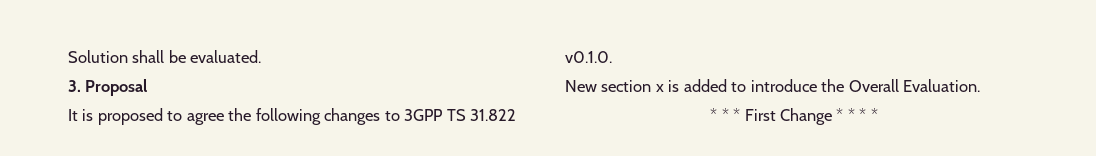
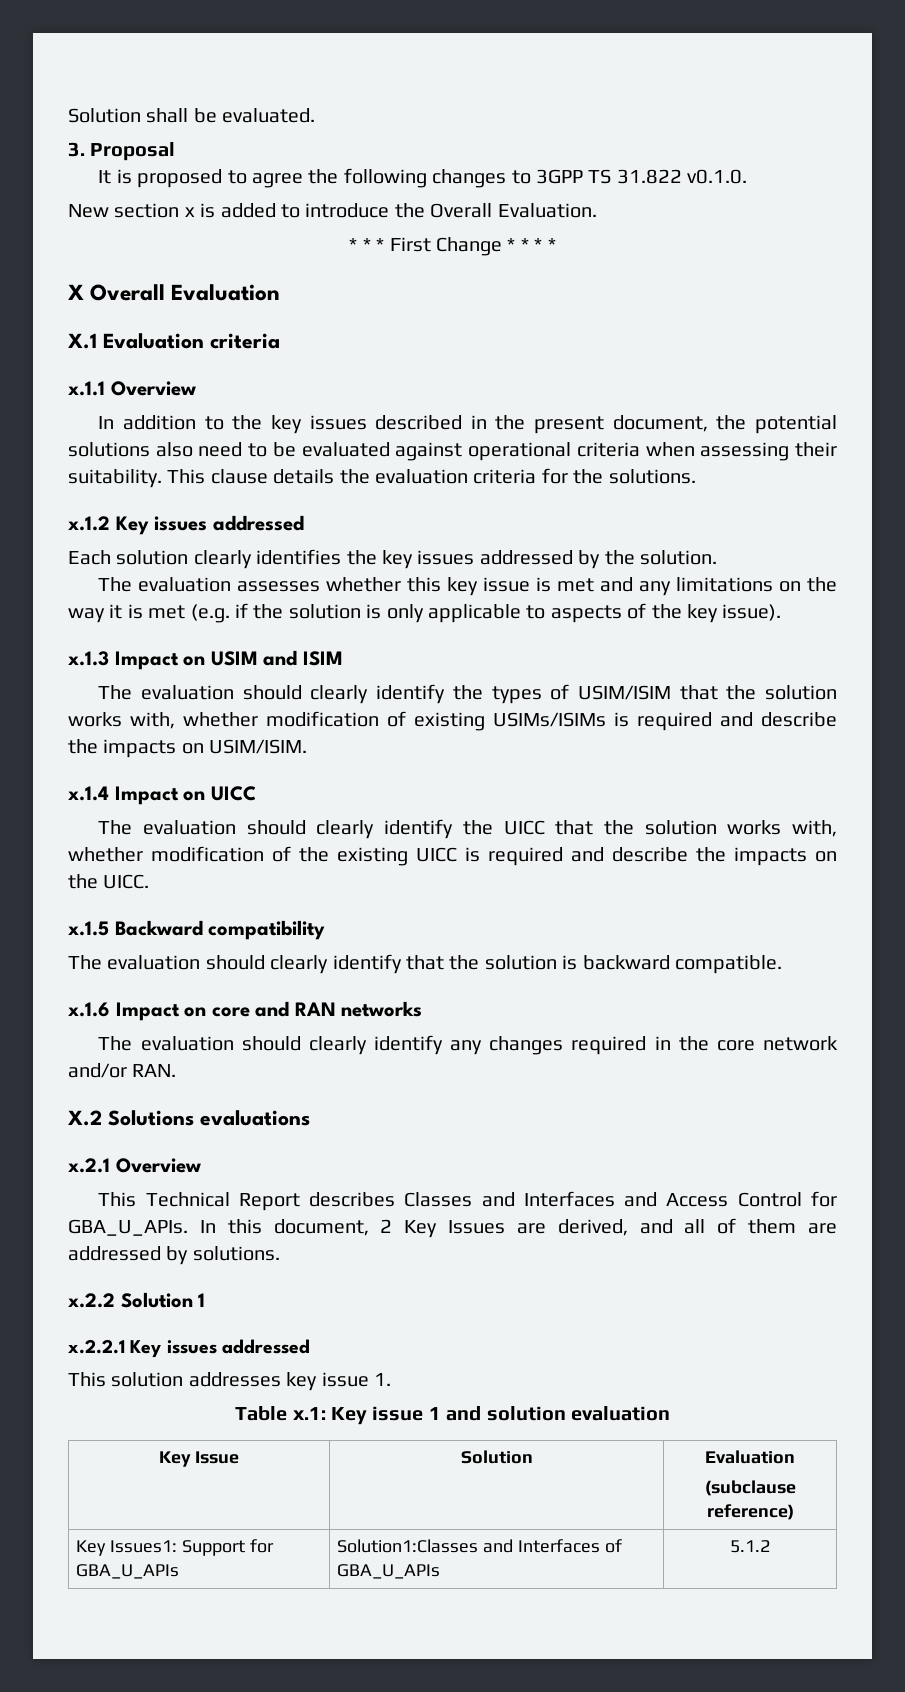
(878, 114) none -> [68,284,281,301] [68,333,280,349] [68,381,196,396] [98,415,838,434] [68,442,838,461] [68,468,696,488] [68,515,304,535] [68,549,717,569] [98,577,837,596] [68,603,782,623] [68,650,343,670] [98,684,837,704] [68,711,837,731] [68,739,308,758] [68,786,256,805] [98,819,837,839] [68,846,837,866] [68,874,150,889] [68,920,326,940] [68,954,782,974] [68,1001,423,1021] [98,1035,839,1055] [68,1063,177,1078] [68,1110,310,1126] [68,1158,201,1173] [98,1191,837,1211] [68,1218,837,1238] [68,1246,280,1265] [68,1292,206,1308] [68,1339,310,1358] [68,1372,391,1391] [235,1406,670,1425] [158,1451,240,1467] [460,1450,533,1464] [705,1450,795,1464] [704,1480,796,1496] [706,1504,794,1520] [76,1539,275,1556] [76,1564,180,1579] [337,1539,623,1553] [337,1564,441,1579] [730,1540,770,1553] // X Overall Evaluation // X.1 Evaluation criteria // x.1.1 Overview // In addition to the key issues described in the present document, the potential solutions also need to be evaluated against operational criteria when assessing their suitability. This clause details the evaluation criteria for the solutions. // x.1.2 Key issues addressed // Each solution clearly identifies the key issues addressed by the solution. // The evaluation assesses whether this key issue is met and any limitations on the way it is met (e.g. if the solution is only applicable to aspects of the key issue). // x.1.3 Impact on USIM and ISIM // The evaluation should clearly identify the types of USIM/ISIM that the solution works with, whether modification of existing USIMs/ISIMs is required and describe the impacts on USIM/ISIM. // x.1.4 Impact on UICC // The evaluation should clearly identify the UICC that the solution works with, whether modification of the existing UICC is required and describe the impacts on the UICC. // x.1.5 Backward compatibility // The evaluation should clearly identify that the solution is backward compatible. // x.1.6 Impact on core and RAN networks // The evaluation should clearly identify any changes required in the core network and/or RAN. // X.2 Solutions evaluations // x.2.1 Overview // This Technical Report describes Classes and Interfaces and Access Control for GBA_U_APIs. In this document, 2 Key Issues are derived, and all of them are addressed by solutions. // x.2.2 Solution 1 // x.2.2.1 Key issues addressed // This solution addresses key issue 1. // Table x.1: Key issue 1 and solution evaluation // Key Issue | Solution | Evaluation // (subclause reference) // Key Issues1: Support for GBA_U_APIs | Solution1:Classes and Interfaces of GBA_U_APIs | 5.1.2

